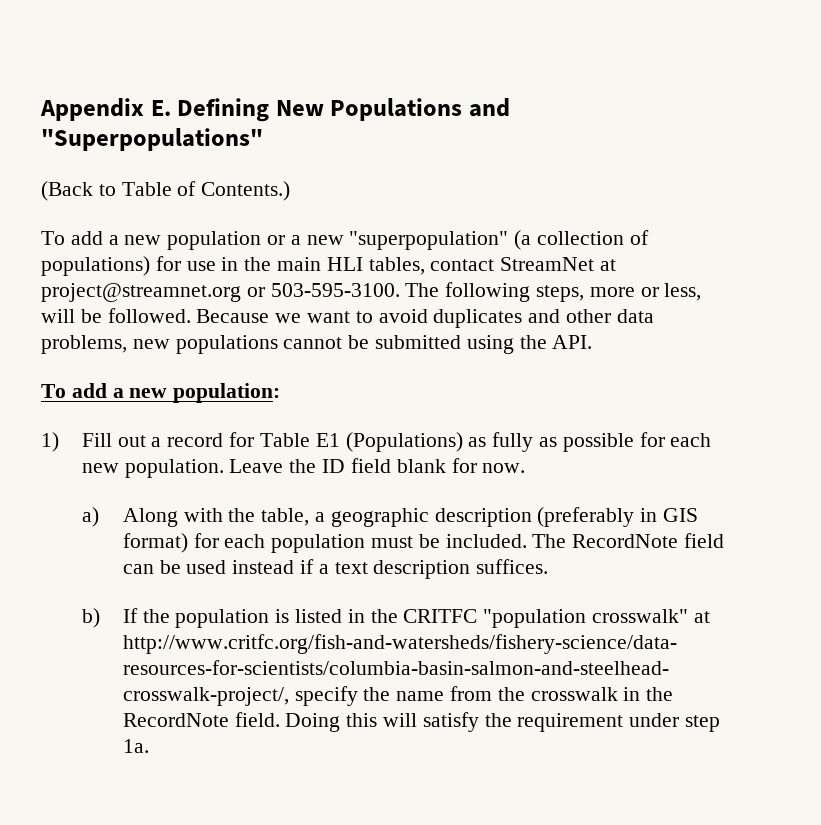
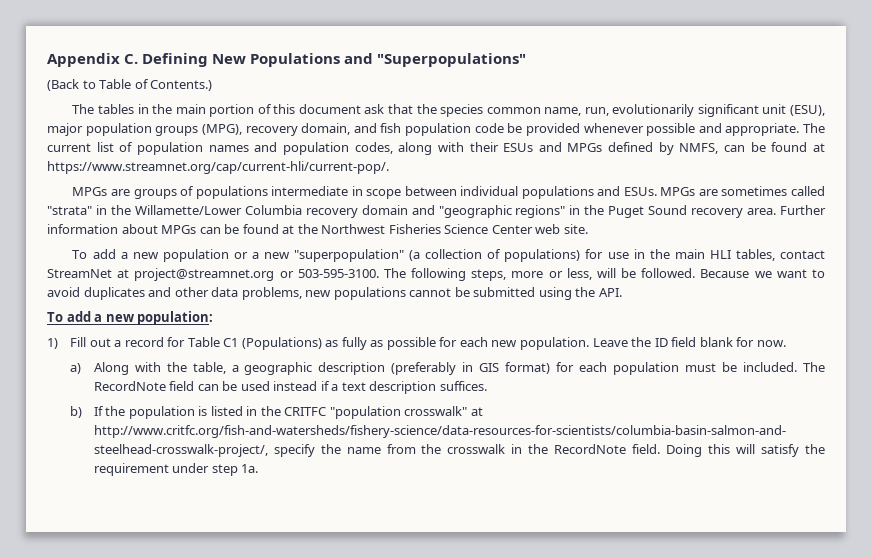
[150,100,171,116] E. -> [124,54,139,64] C.
(291, 191) none -> [72,104,825,117] [47,123,825,136] [47,142,825,155] [47,161,389,174] [72,186,825,199] [47,205,826,218] [47,224,588,234] // The tables in the main portion of this document ask that the species common name, run, evolutionarily significant unit (ESU), major population groups (MPG), recovery domain, and fish population code be provided whenever possible and appropriate. The current list of population names and population codes, along with their ESUs and MPGs defined by NMFS, can be found at https://www.streamnet.org/cap/current-hli/current-pop/. // MPGs are groups of populations intermediate in scope between individual populations and ESUs. MPGs are sometimes called "strata" in the Willamette/Lower Columbia recovery domain and "geographic regions" in the Puget Sound recovery area. Further information about MPGs can be found at the Northwest Fisheries Science Center web site.
[315,433,340,447] E1 -> [223,338,239,347] C1

